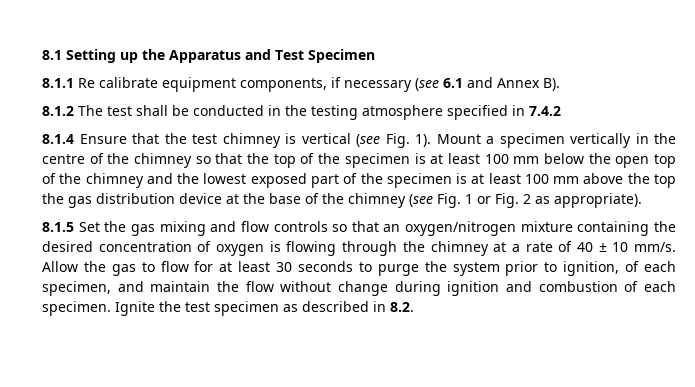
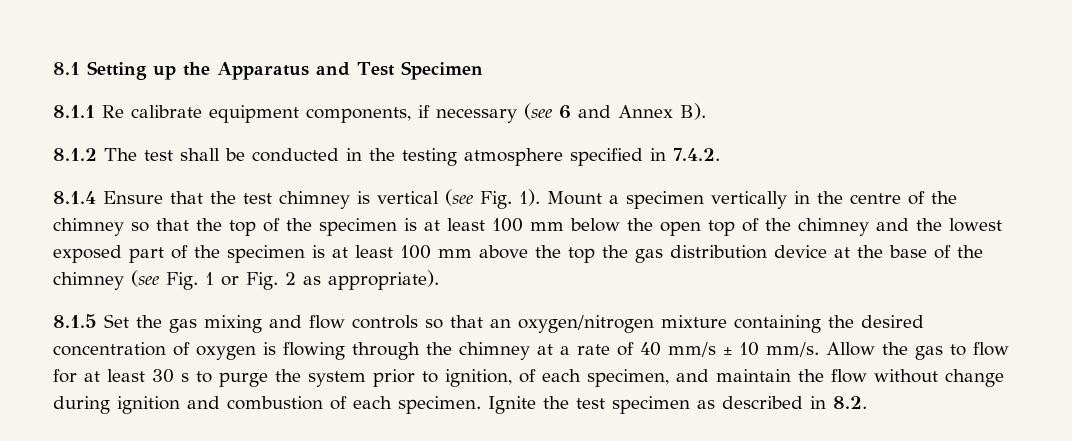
[443,78,463,88] 6.1 -> [559,105,571,119] 6
[529,106,561,116] 7.4.2 -> [673,148,720,161] 7.4.2.
(593, 247) none -> [668,342,716,357] mm/s
[298,261,353,272] seconds -> [181,373,189,382] s

